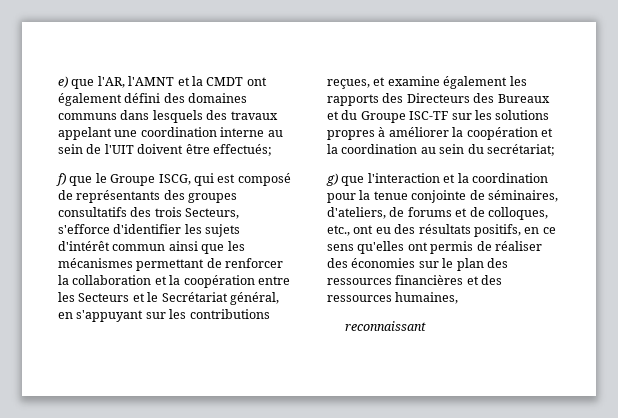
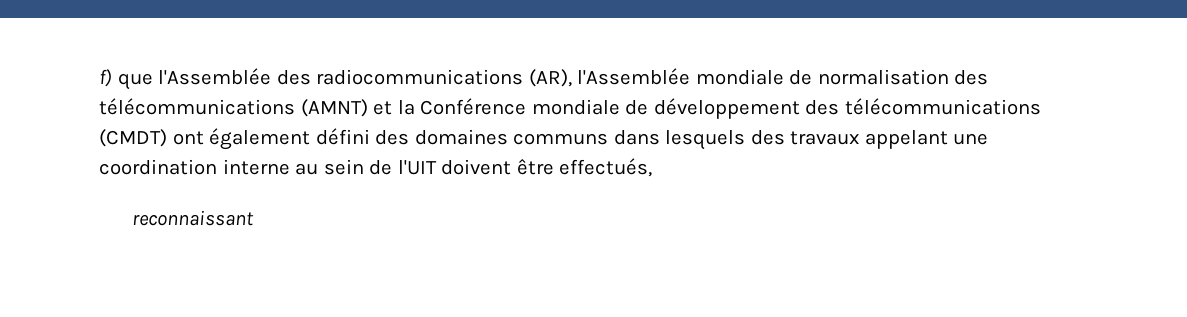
[58,76,244,89] e) que l'AR, l'AMNT et la CMDT -> [99,68,989,90] [99,98,1041,119] [99,129,167,147] f) que l'Assemblée des radiocommunications (AR), l'Assemblée mondiale de normalisation des télécommunications (AMNT) et la Conférence mondiale de développement des télécommunications (CMDT)
[212,144,272,156] [56,173,291,186] [58,190,238,203] [58,207,240,219] [58,224,241,237] [58,241,245,254] [58,258,284,271] [58,275,290,288] [58,292,279,305] [58,309,270,322] [327,76,527,89] [327,93,550,106] [327,110,550,123] [327,127,553,140] [327,144,555,156] [326,173,548,186] [327,190,558,203] [327,207,548,220] [327,224,556,237] [327,241,542,254] [327,258,508,271] [327,275,503,285] [327,292,459,304] effectués; // f) que le Groupe ISCG, qui est composé de représentants des groupes consultatifs des trois Secteurs, s'efforce d'identifier les sujets d'intérêt commun ainsi que les mécanismes permettant de renforcer la collaboration et la coopération entre les Secteurs et le Secrétariat général, en s'appuyant sur les contributions reçues, et examine également les rapports des Directeurs des Bureaux et du Groupe ISC-TF sur les solutions propres à améliorer la coopération et la coordination au sein du secrétariat; // g) que l'interaction et la coordination pour la tenue conjointe de séminaires, d'ateliers, de forums et de colloques, etc., ont eu des résultats positifs, en ce sens qu'elles ont permis de réaliser des économies sur le plan des ressources financières et des ressources humaines, -> [559,158,653,177] effectués,

